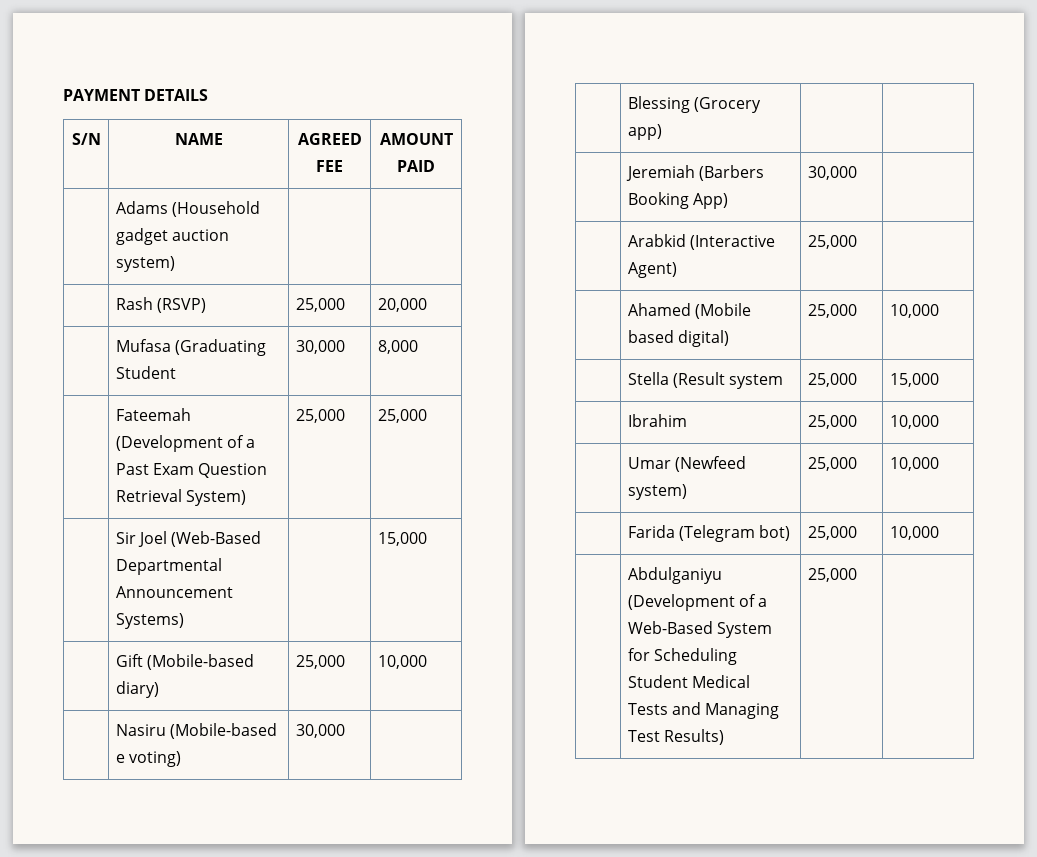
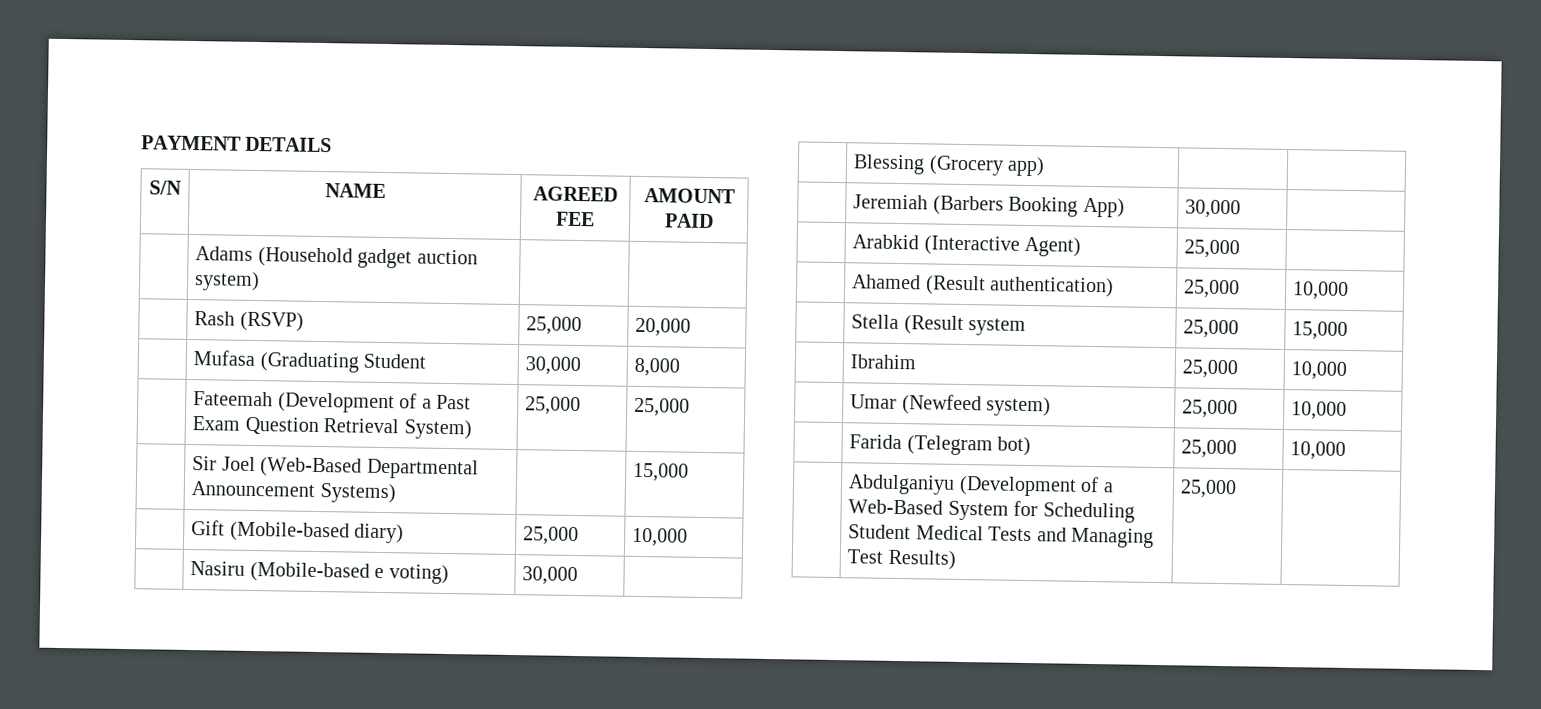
[695,303,752,319] [627,330,730,347] (Mobile based digital) -> [924,275,1115,298] (Result authentication)

